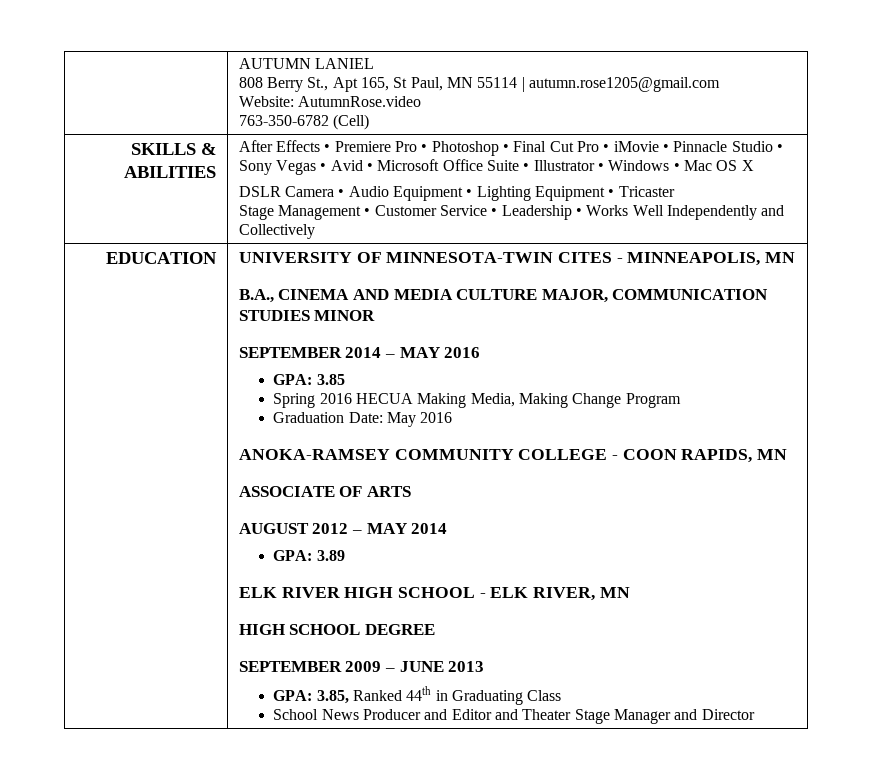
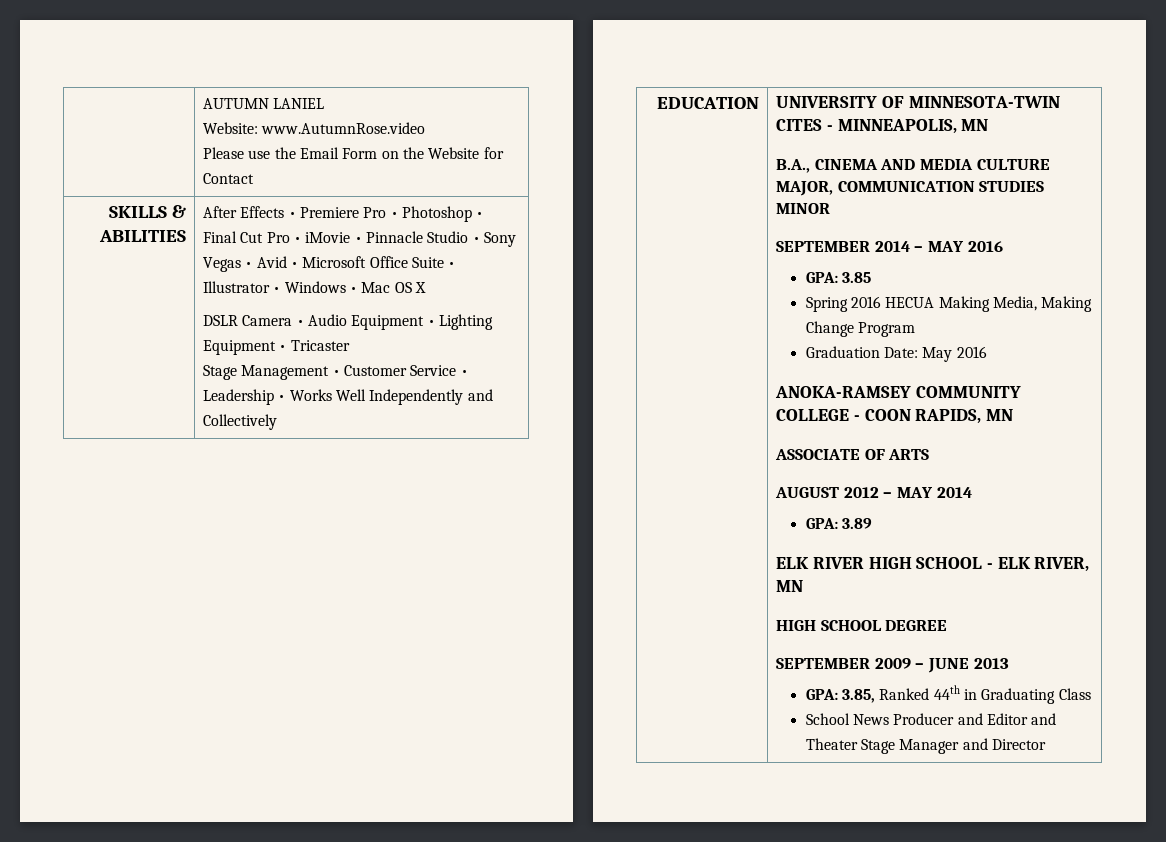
[238,77,720,92] [238,96,422,107] [238,114,370,130] 808 Berry St., Apt 165, St Paul, MN 55114 | autumn.rose1205@gmail.com // Website: AutumnRose.video // 763-350-6782 (Cell) -> [203,122,426,134] [203,147,504,159] [203,173,255,184] Website: www.AutumnRose.video // Please use the Email Form on the Website for Contact

